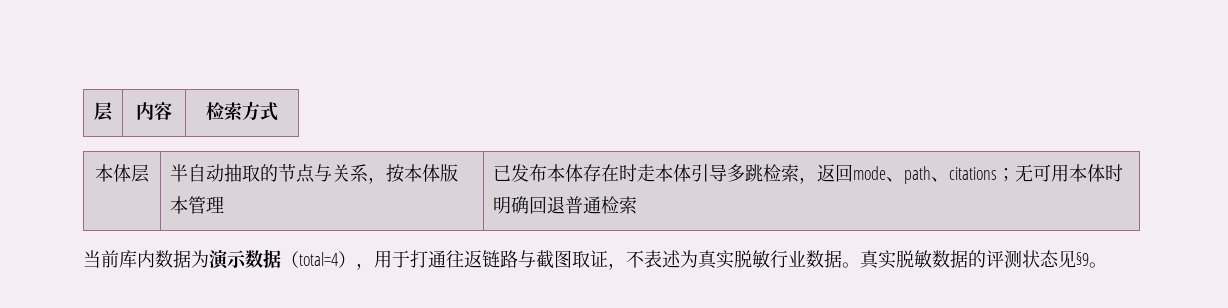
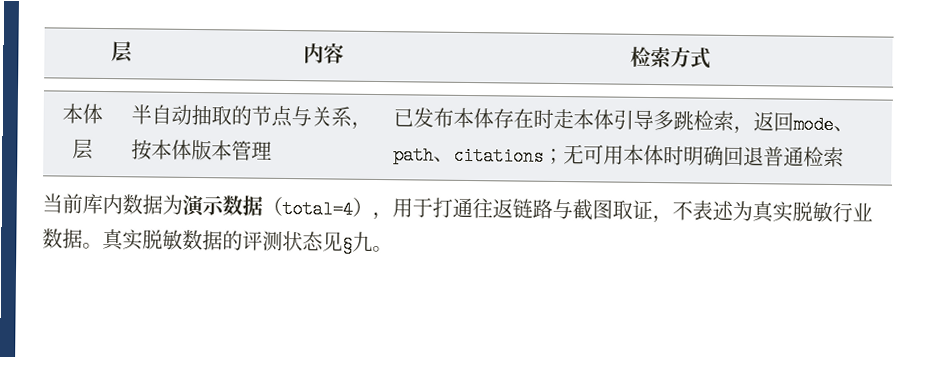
[1076,252,1089,266] §9 -> [342,231,373,254] §九

